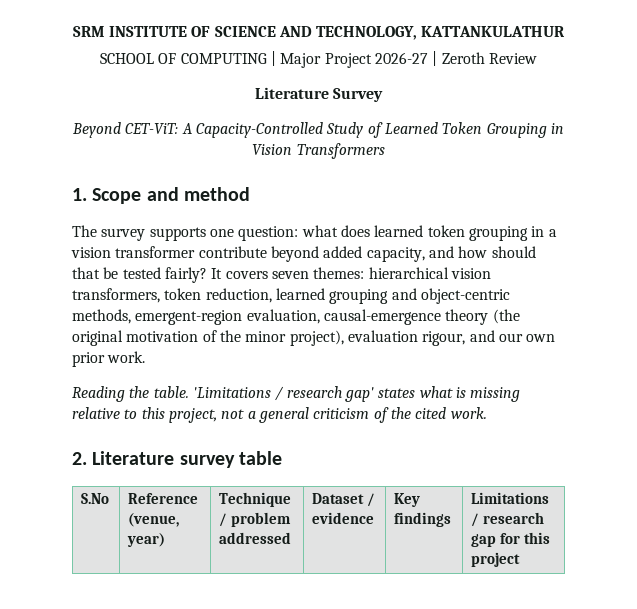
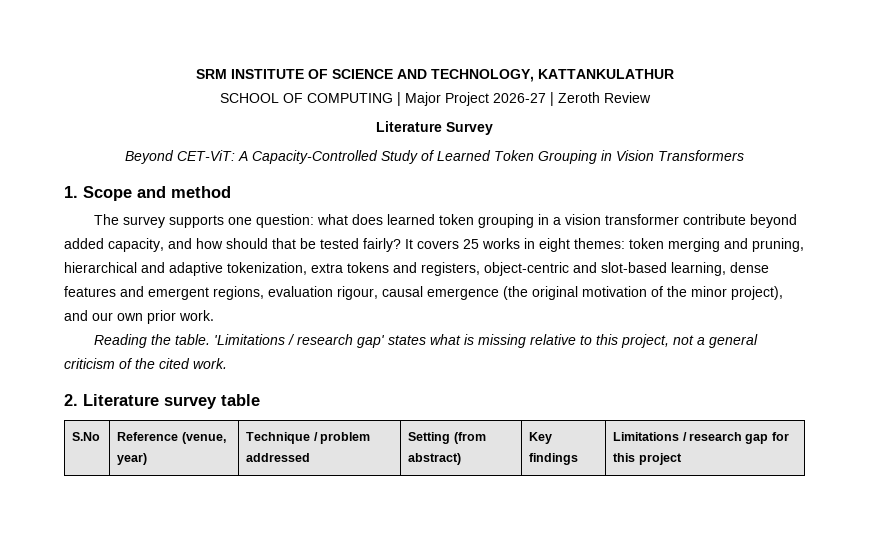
[271,267,491,279] [72,288,510,304] [72,309,489,325] seven themes: hierarchical vision transformers, token reduction, learned grouping and object-centric methods, emergent-region evaluation, causal-emergence theory -> [463,238,804,252] [64,262,769,276] [64,286,499,300] 25 works in eight themes: token merging and pruning, hierarchical and adaptive tokenization, extra tokens and registers, object-centric and slot-based learning, dense features and emergent regions, evaluation rigour, causal emergence
[347,330,466,346] evaluation rigour, -> (783, 293) none
[312,493,376,507] [312,512,375,524] Dataset / evidence -> [408,432,486,444] [408,453,462,465] Setting (from abstract)

